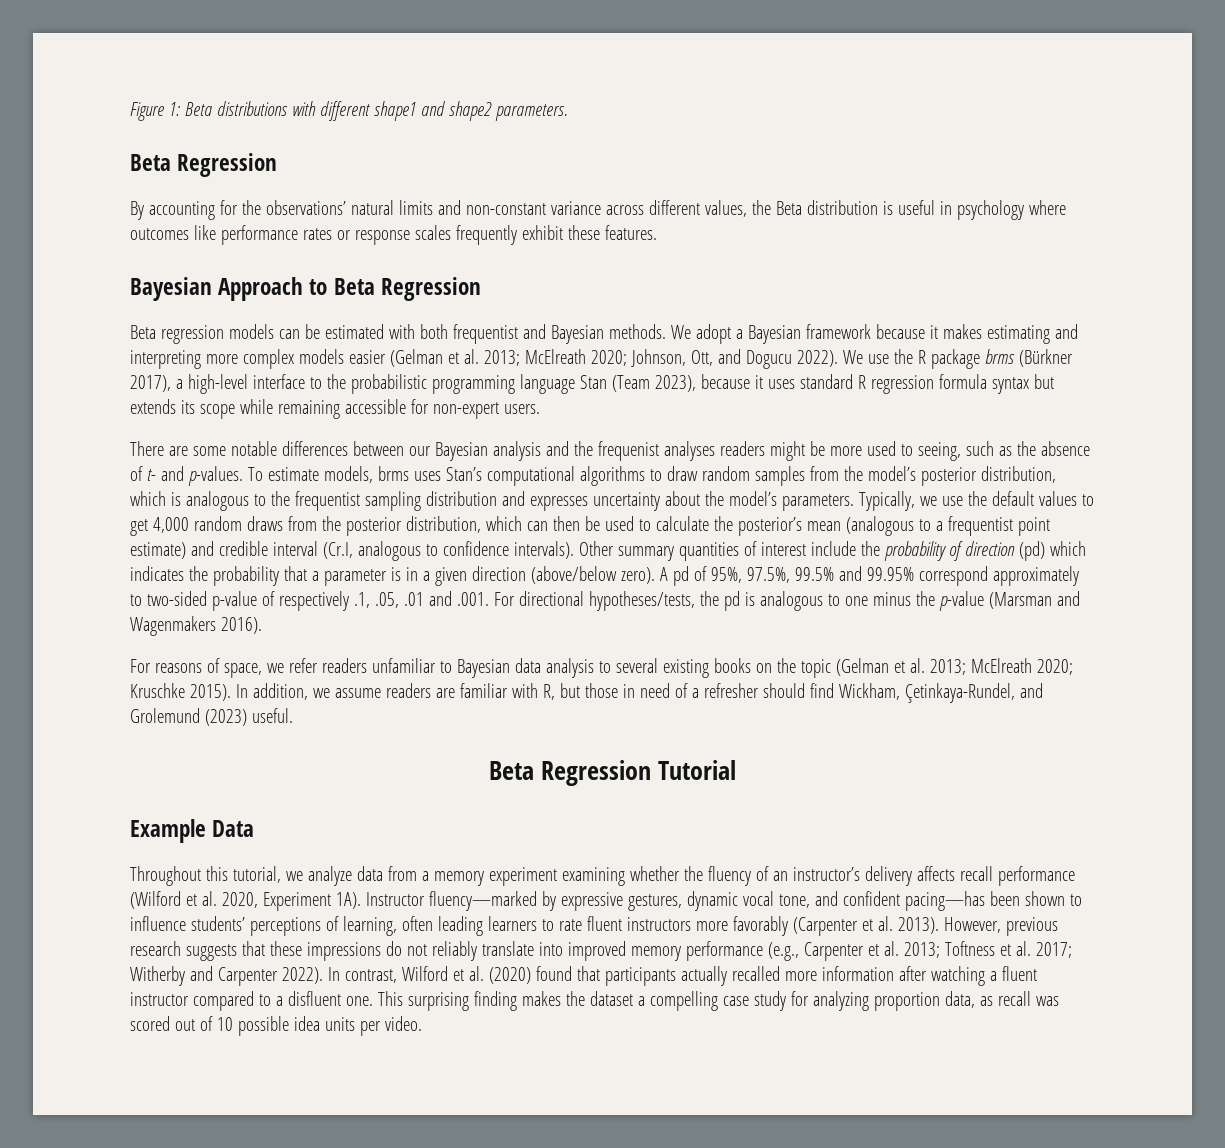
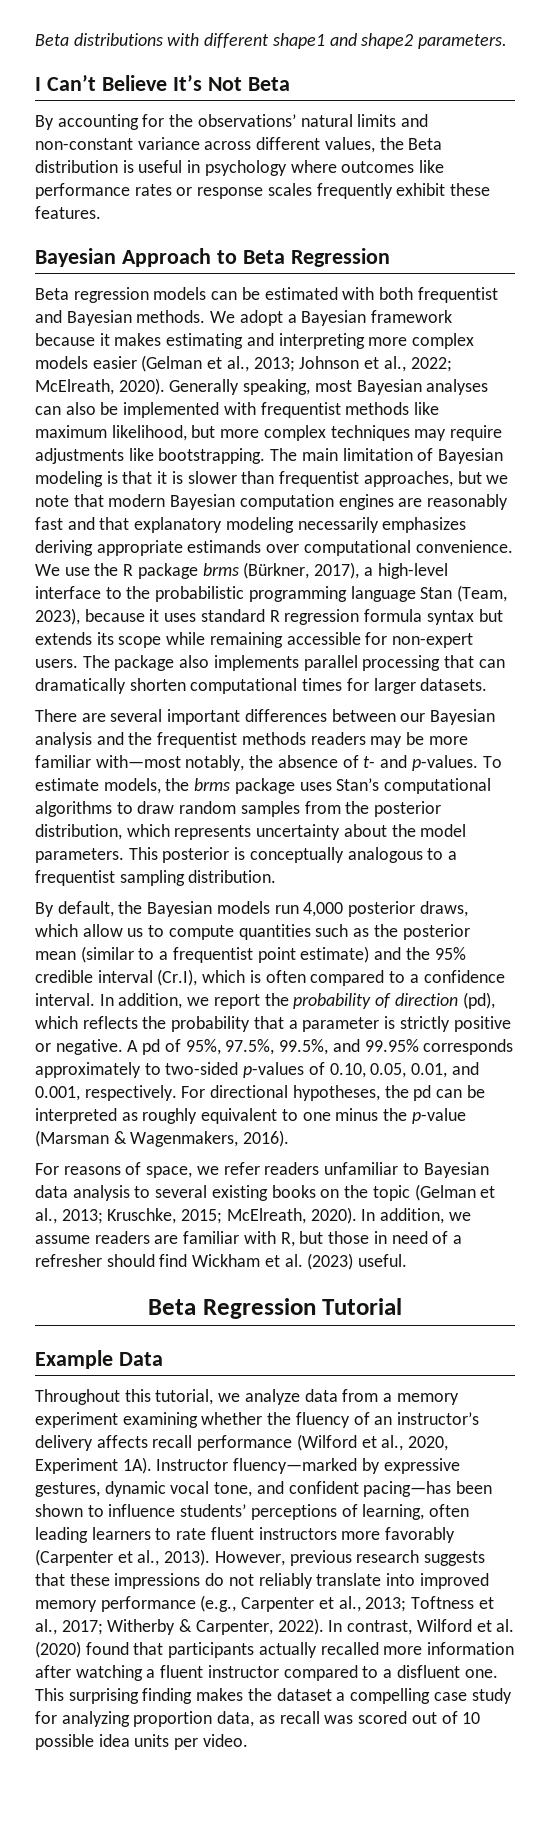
[130,102,180,121] Figure 1: -> (35, 40) none
[130,153,278,177] Beta Regression -> [35,75,290,91] I Can’t Believe It’s Not Beta
[463,349,838,369] al. 2013; McElreath 2020; Johnson, Ott, and Dogucu 2022). -> [226,356,452,372] [35,378,489,395] [35,402,440,418] [35,425,503,441] [35,448,504,464] [35,471,509,487] [35,494,509,510] [35,517,467,533] [35,540,513,556] al., 2013; Johnson et al., 2022; McElreath, 2020). Generally speaking, most Bayesian analyses can also be implemented with frequentist methods like maximum likelihood, but more complex techniques may require adjustments like bootstrapping. The main limitation of Bayesian modeling is that it is slower than frequentist approaches, but we note that modern Bayesian computation engines are reasonably fast and that explanatory modeling necessarily emphasizes deriving appropriate estimands over computational convenience.
[1018,349,1073,367] (Bürkner -> [243,562,310,579] (Bürkner,
[611,375,650,392] (Team -> [457,585,508,602] (Team,
(540, 409) none -> [82,655,505,671] [35,678,488,694] The package also implements parallel processing that can dramatically shorten computational times for larger datasets.
[192,441,277,456] some notable -> [110,709,241,725] several important
[597,441,1012,461] frequenist analyses readers might be more used to seeing, such as -> [157,732,468,748] [35,755,245,771] frequentist methods readers may be more familiar with—most notably,
[377,466,409,481] brms -> [165,778,295,794] the brms package
[867,466,1056,486] [130,491,1094,511] [130,516,914,536] model’s posterior distribution, which is analogous to the frequentist sampling distribution and expresses uncertainty about the model’s parameters. Typically, we use the default values to get 4,000 random draws from the posterior distribution, which can then be used to calculate the posterior’s mean (analogous -> [374,801,442,817] [35,824,467,840] [35,847,458,863] [35,870,277,886] [35,901,468,917] [35,924,470,940] [35,946,134,963] posterior distribution, which represents uncertainty about the model parameters. This posterior is conceptually analogous to a frequentist sampling distribution. // By default, the Bayesian models run 4,000 posterior draws, which allow us to compute quantities such as the posterior mean (similar
[218,541,856,561] credible interval (Cr.I, analogous to confidence intervals). Other summary quantities of interest include -> [405,947,466,960] [35,969,505,986] [35,993,260,1009] the 95% credible interval (Cr.I), which is often compared to a confidence interval. In addition, we report
[1018,541,1086,561] [130,566,184,581] (pd) which indicates -> [462,992,495,1009] [35,1016,138,1029] (pd), which reflects
[405,566,655,586] in a given direction (above/below zero). -> [399,1016,511,1032] [35,1039,123,1055] strictly positive or negative.
[794,567,834,581] 99.5% -> [279,1039,329,1055] 99.5%,
[918,566,988,586] correspond -> [423,1039,514,1055] corresponds
[211,591,489,611] p-value of respectively .1, .05, .01 and .001. -> [243,1062,479,1078] [35,1085,177,1101] p-values of 0.10, 0.05, 0.01, and 0.001, respectively.
[588,591,695,611] hypotheses/tests, -> [292,1085,380,1101] hypotheses,
[744,591,823,611] is analogous -> [436,1085,485,1098] [35,1108,278,1124] can be interpreted as roughly equivalent
[1056,591,1080,606] [130,616,216,636] and Wagenmakers -> [113,1131,239,1147] & Wagenmakers,
[909,658,1073,675] [130,683,231,701] al. 2013; McElreath 2020; Kruschke 2015). -> [35,1207,357,1224] al., 2013; Kruschke, 2015; McElreath, 2020).
[838,683,1043,703] [130,708,200,723] Wickham, Çetinkaya-Rundel, and Grolemund -> [192,1254,303,1267] Wickham et al.
[201,891,217,906] al. -> [381,1435,404,1451] al.,
[877,916,893,931] al. -> [137,1550,160,1566] al.,
[883,941,899,956] al. -> [338,1596,361,1612] al.,
[1015,941,1031,956] al. -> [35,1619,57,1635] al.,
[189,966,278,986] and Carpenter -> [179,1619,273,1635] & Carpenter,

